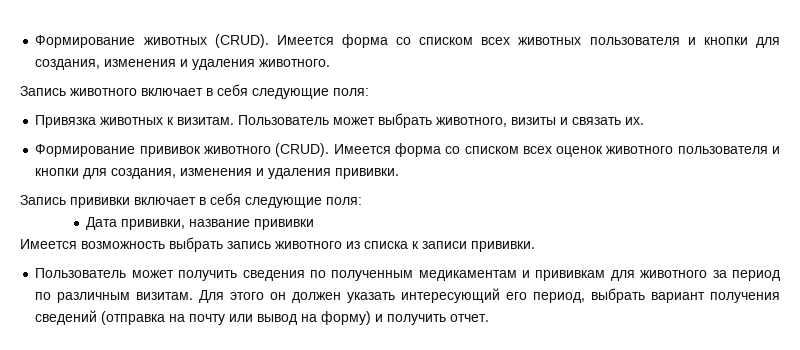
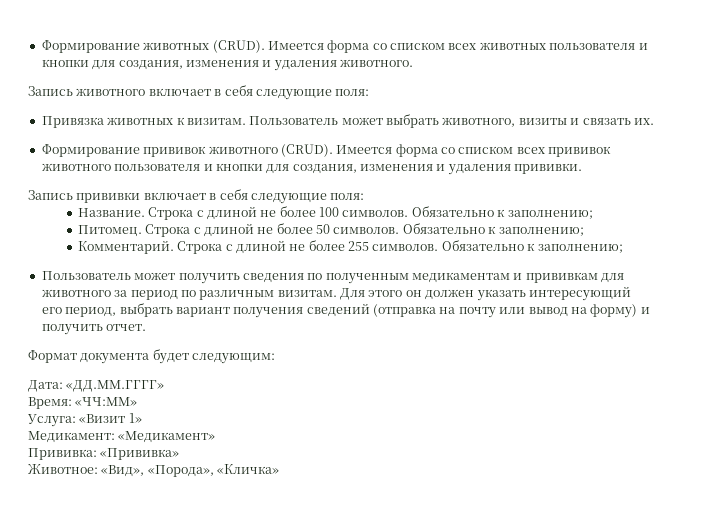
[556,146,604,157] оценок -> [548,146,612,157] прививок
[86,217,315,230] [20,237,535,252] Дата прививки, название прививки // Имеется возможность выбрать запись животного из списка к записи прививки. -> [77,206,593,220] [77,223,584,237] [77,240,623,254] Название. Строка с длиной не более 100 символов. Обязательно к заполнению; // Питомец. Строка с длиной не более 50 символов. Обязательно к заполнению; // Комментарий. Строка с длиной не более 255 символов. Обязательно к заполнению;
(490, 318) none -> [28,349,276,364] [28,380,165,392] [28,397,138,409] [27,413,142,427] [28,431,216,443] [28,448,180,460] [28,464,280,477] // Формат документа будет следующим: // Дата: «ДД.ММ.ГГГГ» // Время: «ЧЧ:ММ» // Услуга: «Визит 1» // Медикамент: «Медикамент» // Прививка: «Прививка» // Животное: «Вид», «Порода», «Кличка»

